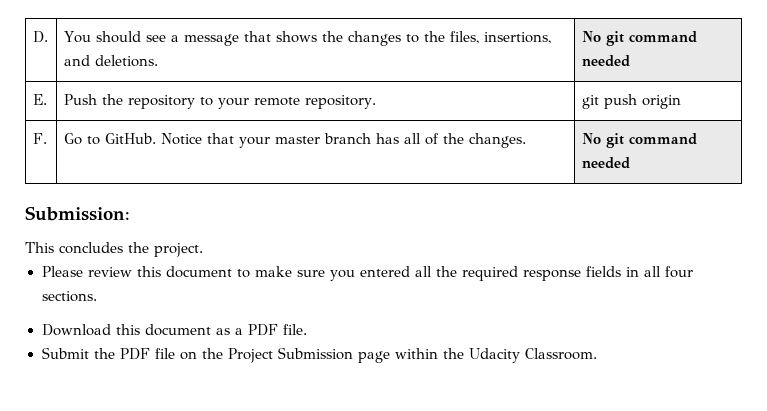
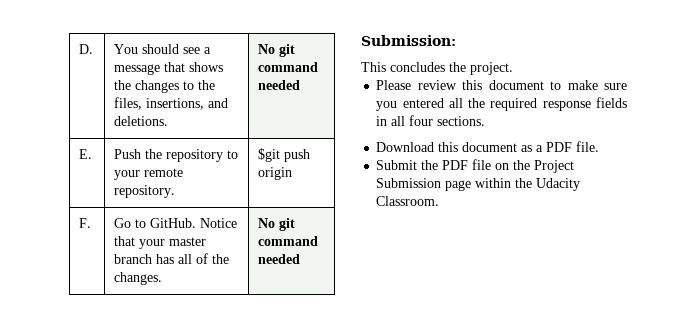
[581,95,599,109] git -> [258,148,281,162] $git

